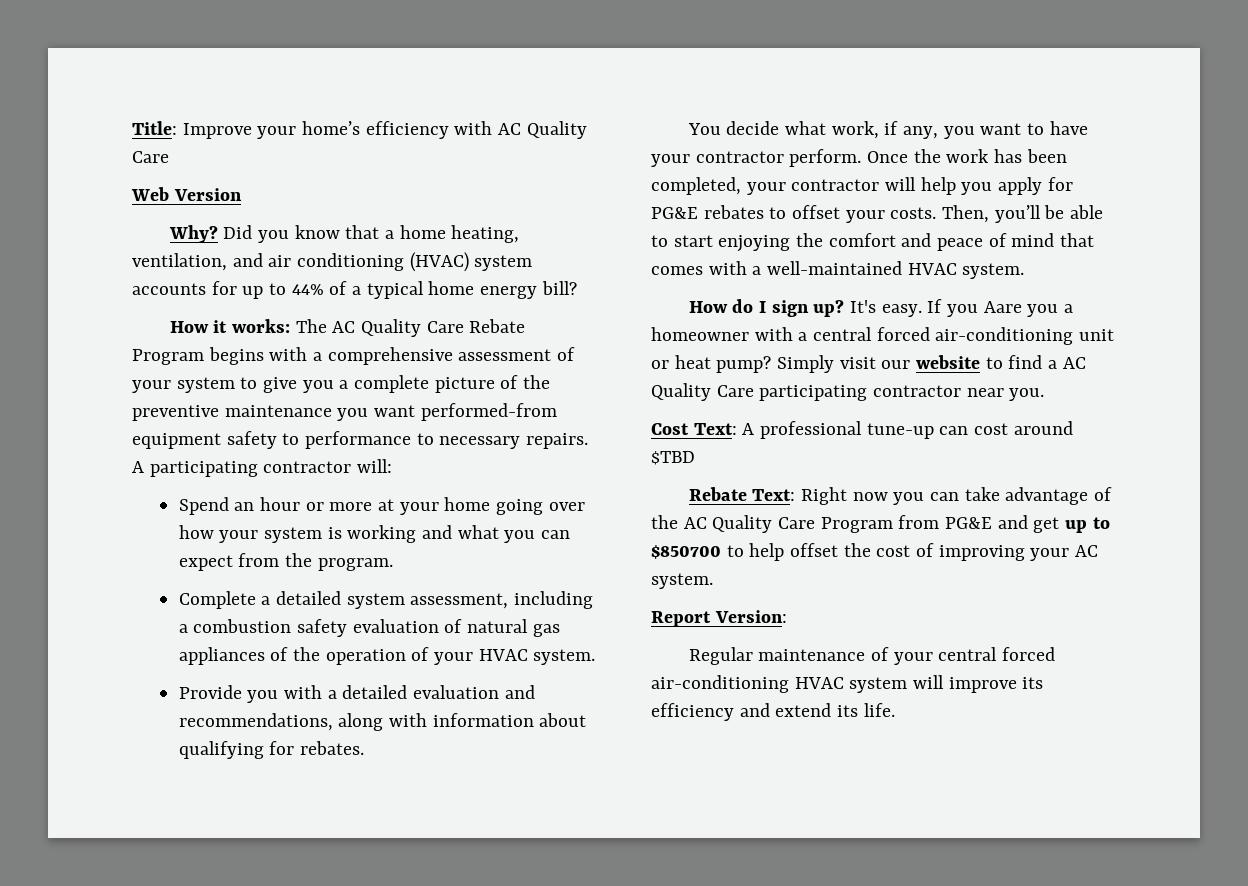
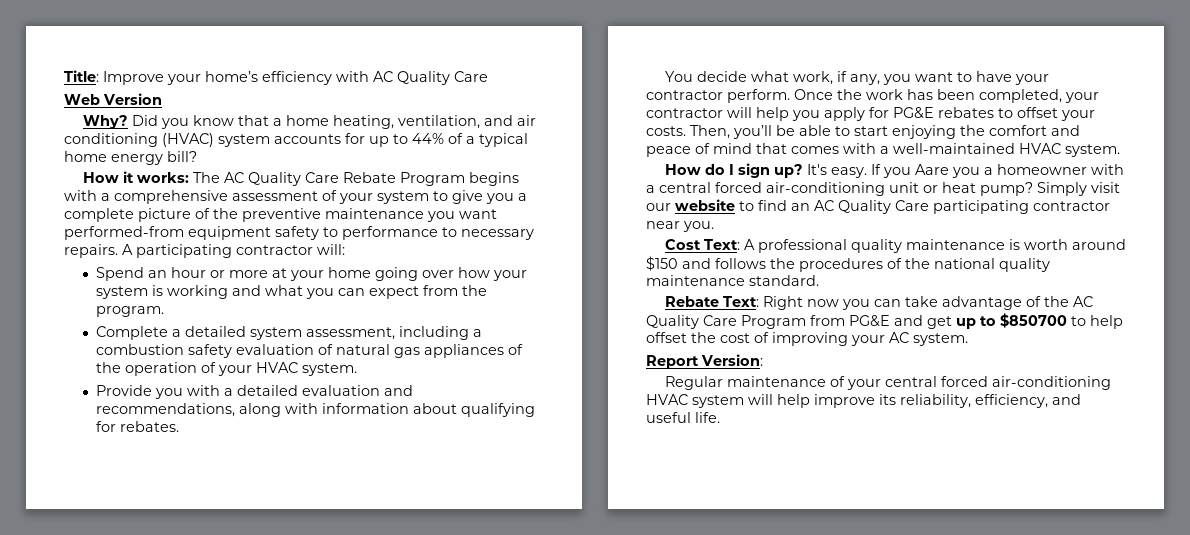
[1048,360,1058,369] a -> [791,203,810,211] an
[866,421,1073,439] [651,451,695,465] tune-up can cost around $TBD -> [850,239,1126,253] [646,256,1050,272] [646,275,819,286] quality maintenance is worth around $150 and follows the procedures of the national quality maintenance standard.
(945, 682) none -> [777,394,810,408] help
[651,703,859,721] efficiency and extend its -> [900,394,1081,408] [646,412,691,423] reliability, efficiency, and useful

